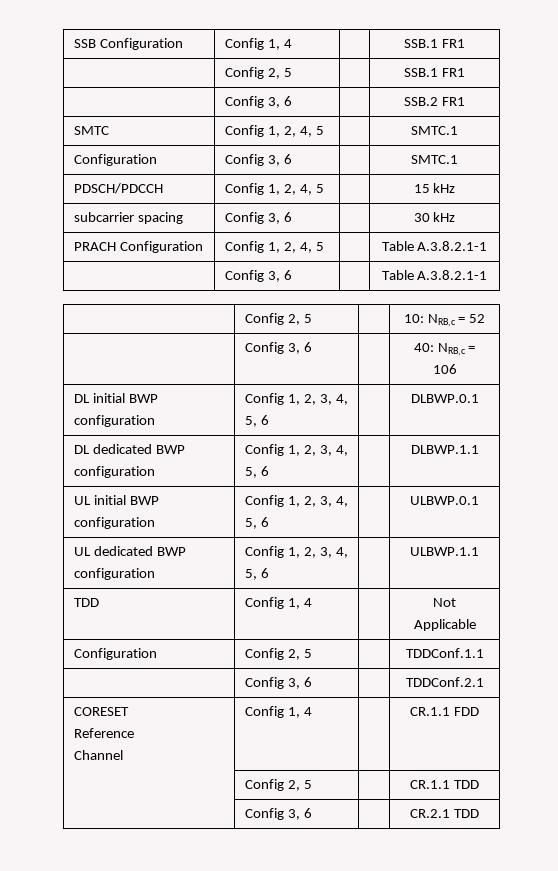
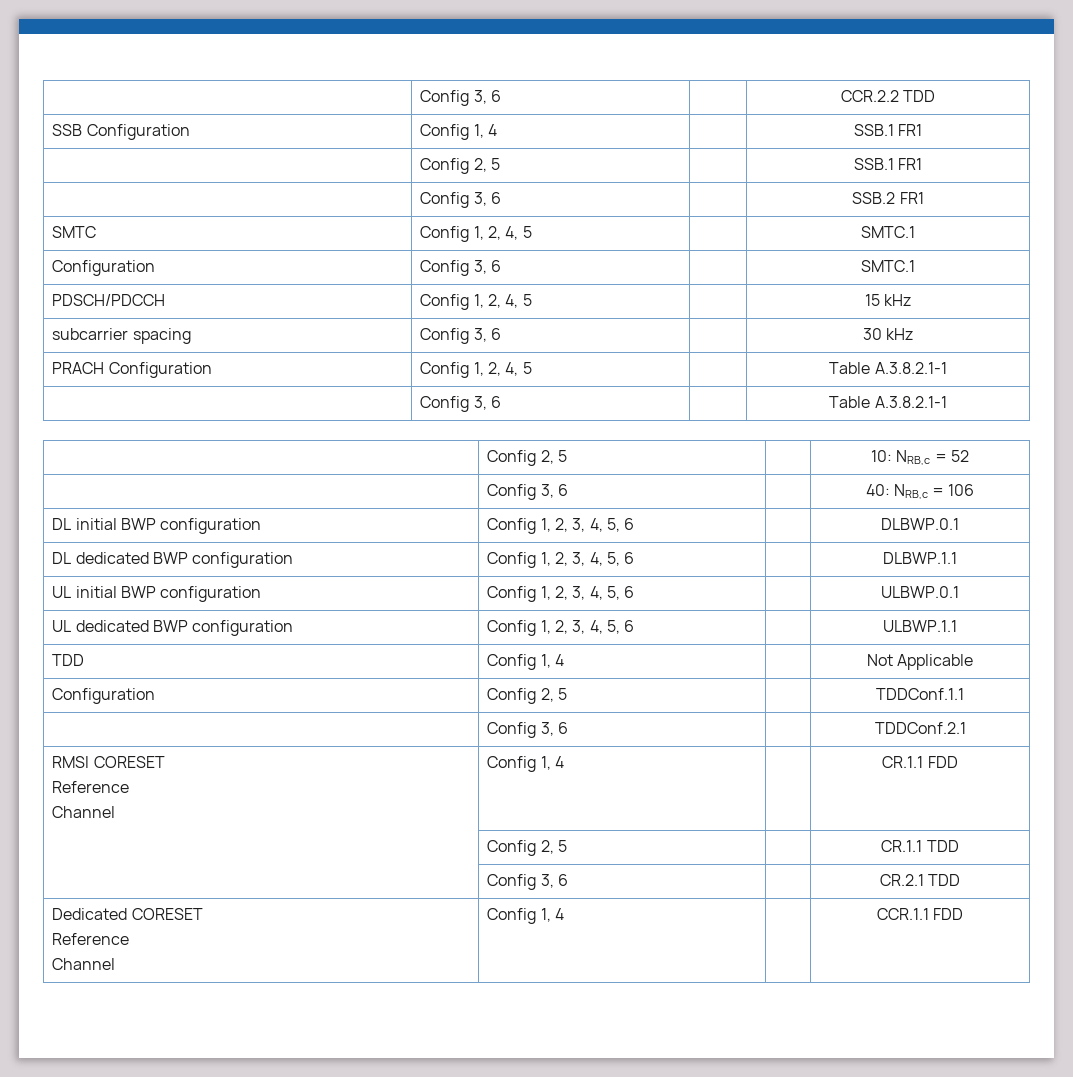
(74, 43) none -> [420,90,501,106] [840,90,936,102] | Config 3, 6 | | CCR.2.2 TDD //
(484, 682) none -> [52,756,90,768] RMSI
(479, 813) none -> [52,908,203,920] [52,933,130,945] [52,958,116,970] [487,908,564,924] [876,908,964,920] // Dedicated CORESET // Reference // Channel | Config 1, 4 | | CCR.1.1 FDD

